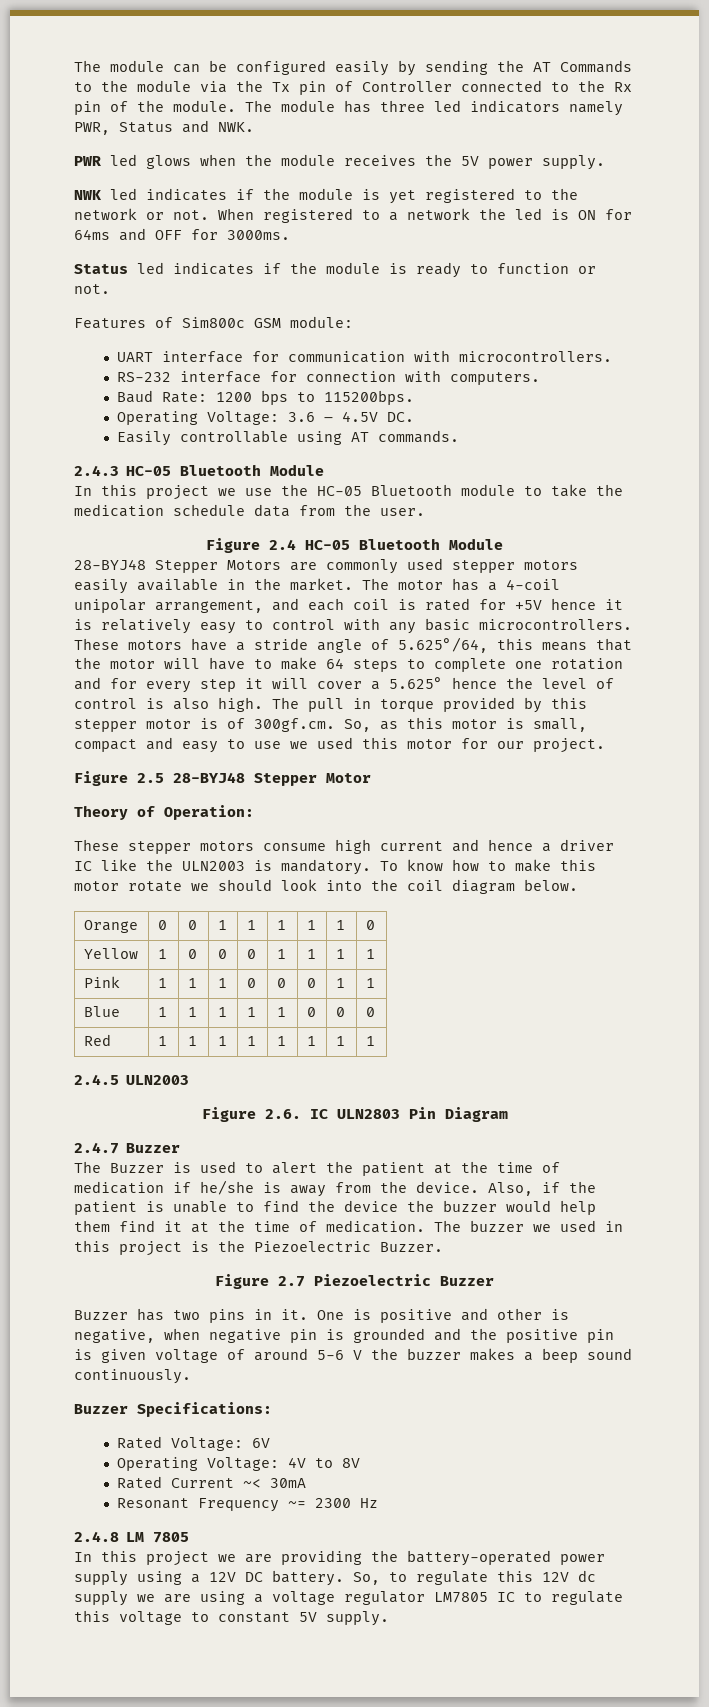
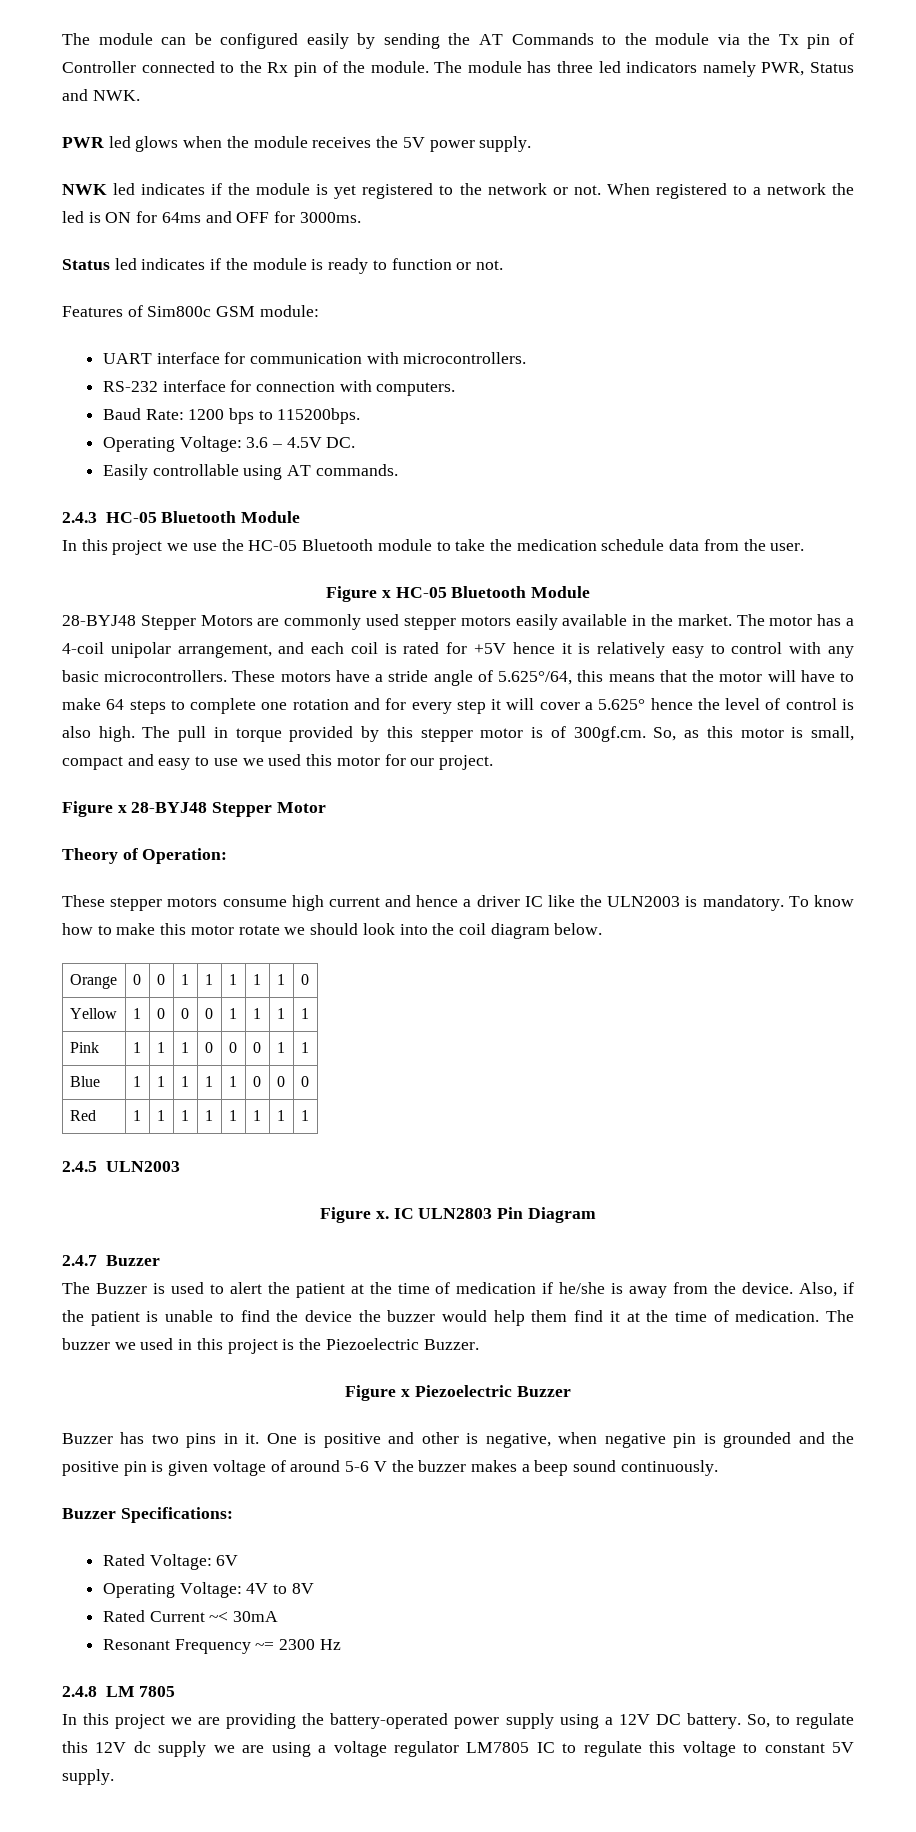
[269,539,296,550] 2.4 -> [381,590,391,598] x
[137,773,164,783] 2.5 -> [117,805,127,813] x
[264,1109,301,1119] 2.6. -> [375,1211,389,1219] x.
[278,1276,305,1287] 2.7 -> [401,1389,411,1397] x

